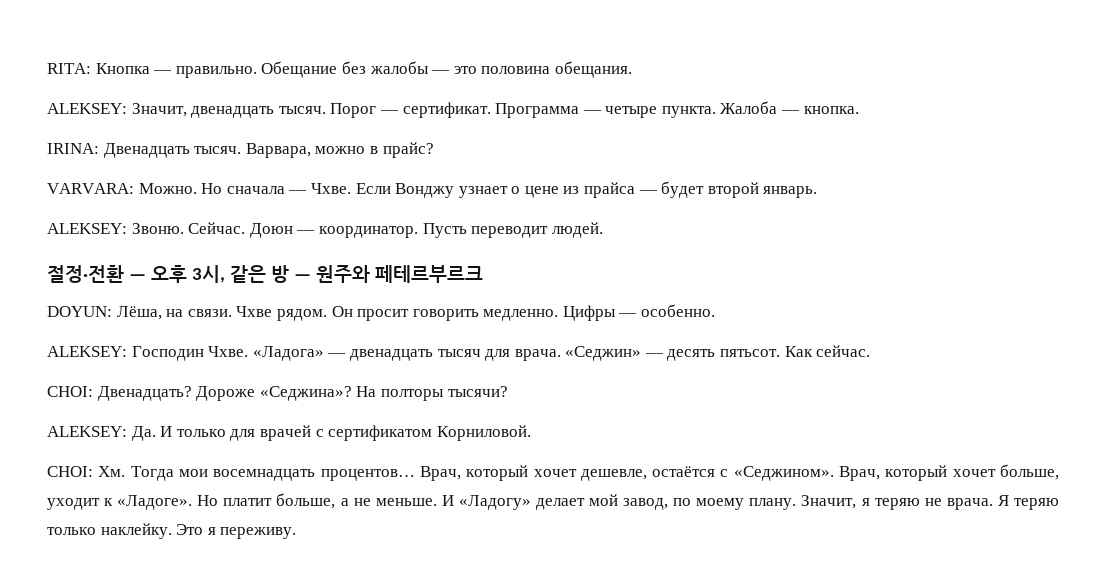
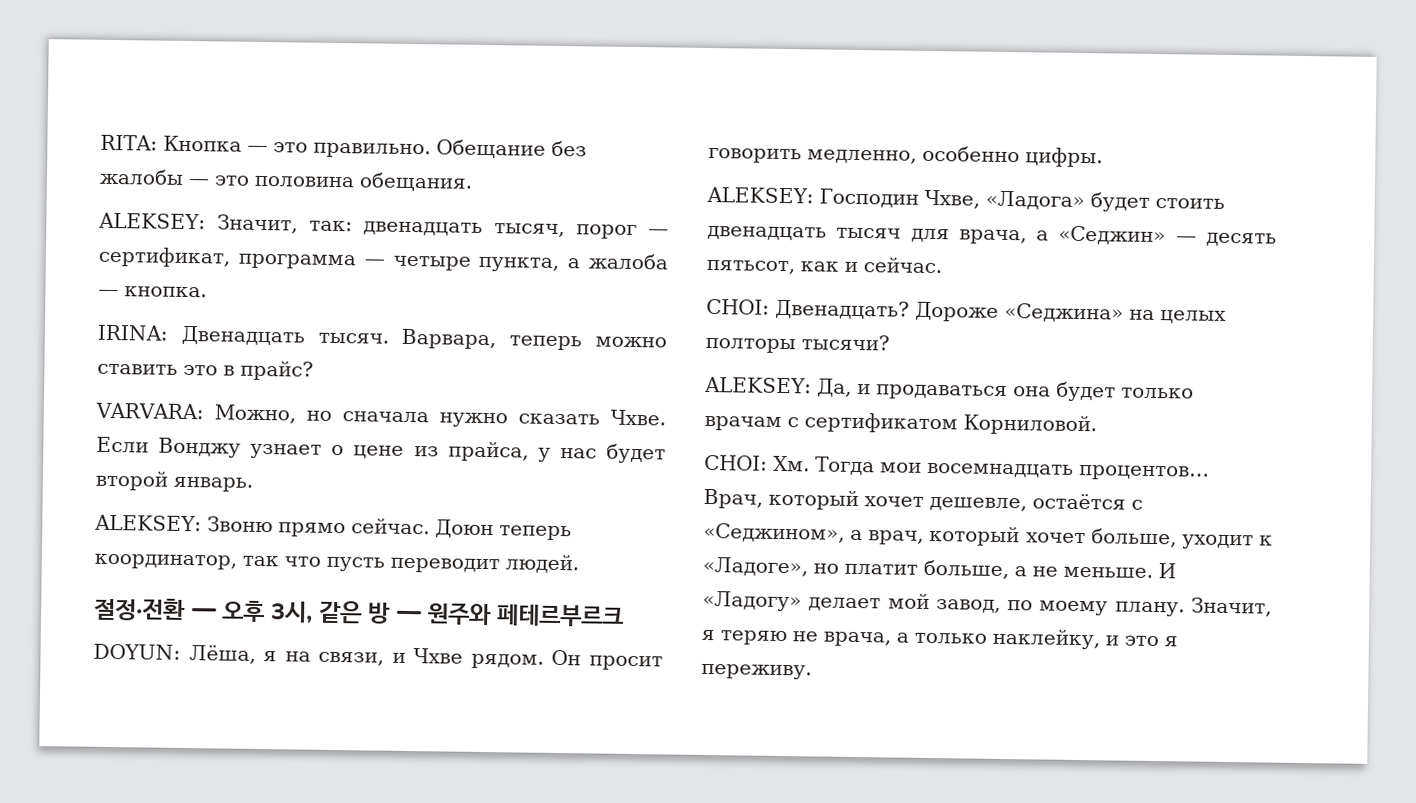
(173, 72) none -> [272,142,308,153] это
[191,101,778,118] двенадцать тысяч. Порог — сертификат. Программа — четыре пункта. Жалоба -> [308,220,669,240] [98,246,668,272] так: двенадцать тысяч, порог — сертификат, программа — четыре пункта, а жалоба
[315,146,366,154] можно -> [509,335,667,351] [97,363,218,376] теперь можно ставить это
[138,183,308,194] Можно. Но сначала — -> [213,404,600,428] Можно, но сначала нужно сказать
[584,182,658,198] прайса — -> [447,441,597,462] прайса, у нас
[131,222,467,238] Звоню. Сейчас. Доюн — координатор. Пусть -> [206,516,572,541] [94,553,385,572] Звоню прямо сейчас. Доюн теперь координатор, так что пусть
[166,309,232,317] на связи. -> [263,651,406,666] я на связи, и
[483,304,716,321] [47,346,347,361] медленно. Цифры — особенно. // ALEKSEY: Господин Чхве. «Ладога» — -> [807,145,1103,168] [706,186,1225,212] медленно, особенно цифры. // ALEKSEY: Господин Чхве, «Ладога» будет стоить
[514,349,561,361] врача. -> [958,229,1050,245] врача, а
[720,346,813,357] пятьсот. Как -> [706,259,858,275] пятьсот, как и
[259,386,377,401] «Седжина»? На -> [1004,302,1227,324] «Седжина» на целых
[131,425,311,441] Да. И только для врачей -> [816,378,1194,402] [704,415,782,431] Да, и продаваться она будет только врачам
[733,466,881,481] «Седжином». Врач, -> [703,522,925,545] «Седжином», а врач,
[117,495,219,510] «Ладоге». Но -> [702,556,839,577] «Ладоге», но
[946,495,1059,510] [47,523,204,539] врача. Я теряю только наклейку. Это -> [823,628,1159,650] врача, а только наклейку, и это

